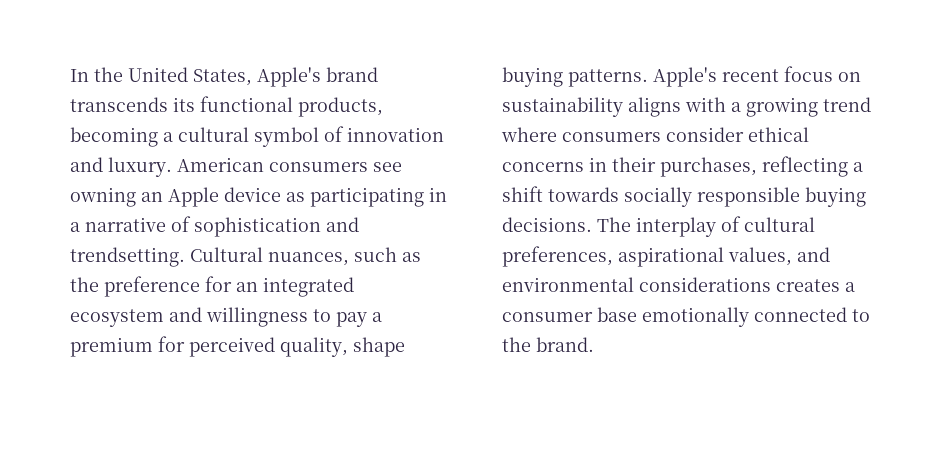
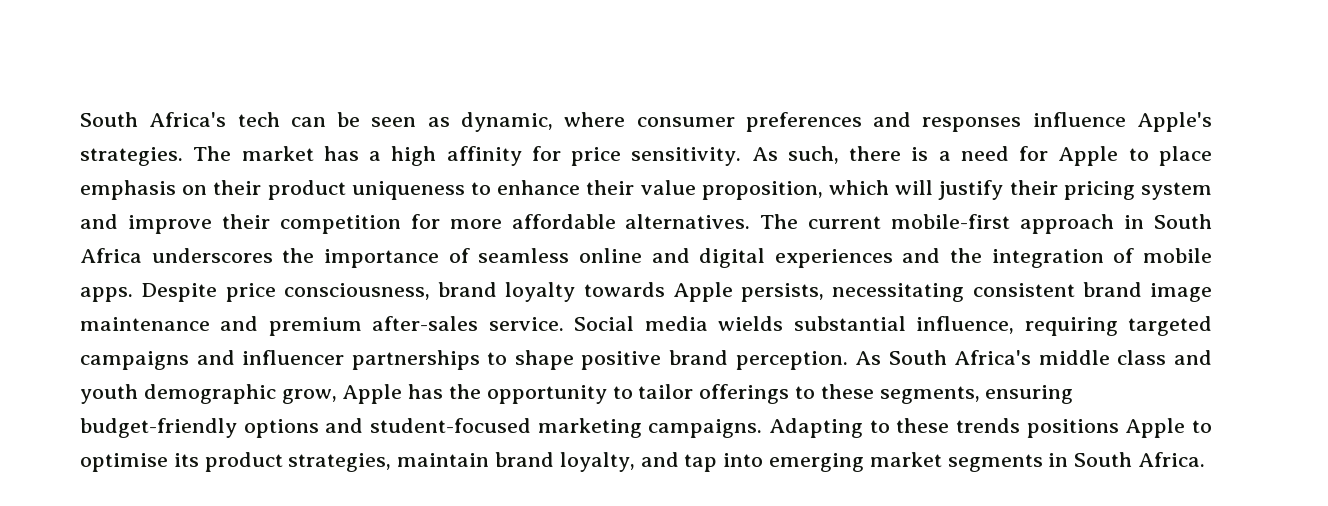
[70,67,378,87] [70,96,383,117] [70,126,444,147] [70,157,402,177] [70,187,447,207] [70,216,359,237] [70,247,421,267] [70,276,354,297] [70,307,382,327] [70,336,405,357] [502,66,861,87] [502,97,871,117] [501,127,809,142] [502,156,863,177] [502,186,866,207] [502,216,815,237] [502,246,830,267] [502,277,855,292] [502,307,870,327] [502,337,594,352] In the United States, Apple's brand transcends its functional products, becoming a cultural symbol of innovation and luxury. American consumers see owning an Apple device as participating in a narrative of sophistication and trendsetting. Cultural nuances, such as the preference for an integrated ecosystem and willingness to pay a premium for perceived quality, shape buying patterns. Apple's recent focus on sustainability aligns with a growing trend where consumers consider ethical concerns in their purchases, reflecting a shift towards socially responsible buying decisions. The interplay of cultural preferences, aspirational values, and environmental considerations creates a consumer base emotionally connected to the brand. -> [80,112,1212,132] [80,146,1213,166] [80,180,1213,200] [80,214,1212,234] [80,248,1212,268] [80,282,1212,302] [80,316,1213,336] [80,350,1212,370] [80,384,1074,404] [80,418,1212,438] [80,452,1206,472] South Africa's tech can be seen as dynamic, where consumer preferences and responses influence Apple's strategies. The market has a high affinity for price sensitivity. As such, there is a need for Apple to place emphasis on their product uniqueness to enhance their value proposition, which will justify their pricing system and improve their competition for more affordable alternatives. The current mobile-first approach in South Africa underscores the importance of seamless online and digital experiences and the integration of mobile apps. Despite price consciousness, brand loyalty towards Apple persists, necessitating consistent brand image maintenance and premium after-sales service. Social media wields substantial influence, requiring targeted campaigns and influencer partnerships to shape positive brand perception. As South Africa's middle class and youth demographic grow, Apple has the opportunity to tailor offerings to these segments, ensuring budget-friendly options and student-focused marketing campaigns. Adapting to these trends positions Apple to optimise its product strategies, maintain brand loyalty, and tap into emerging market segments in South Africa.

